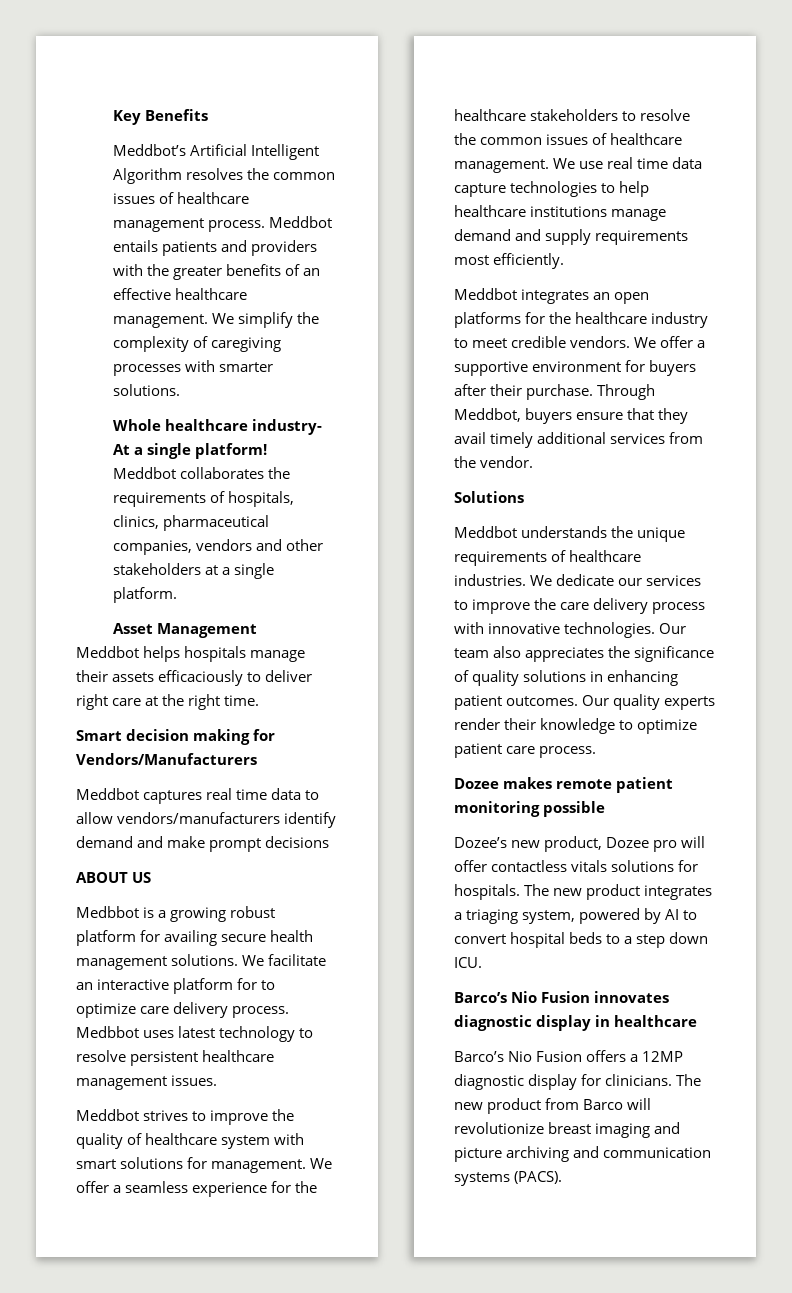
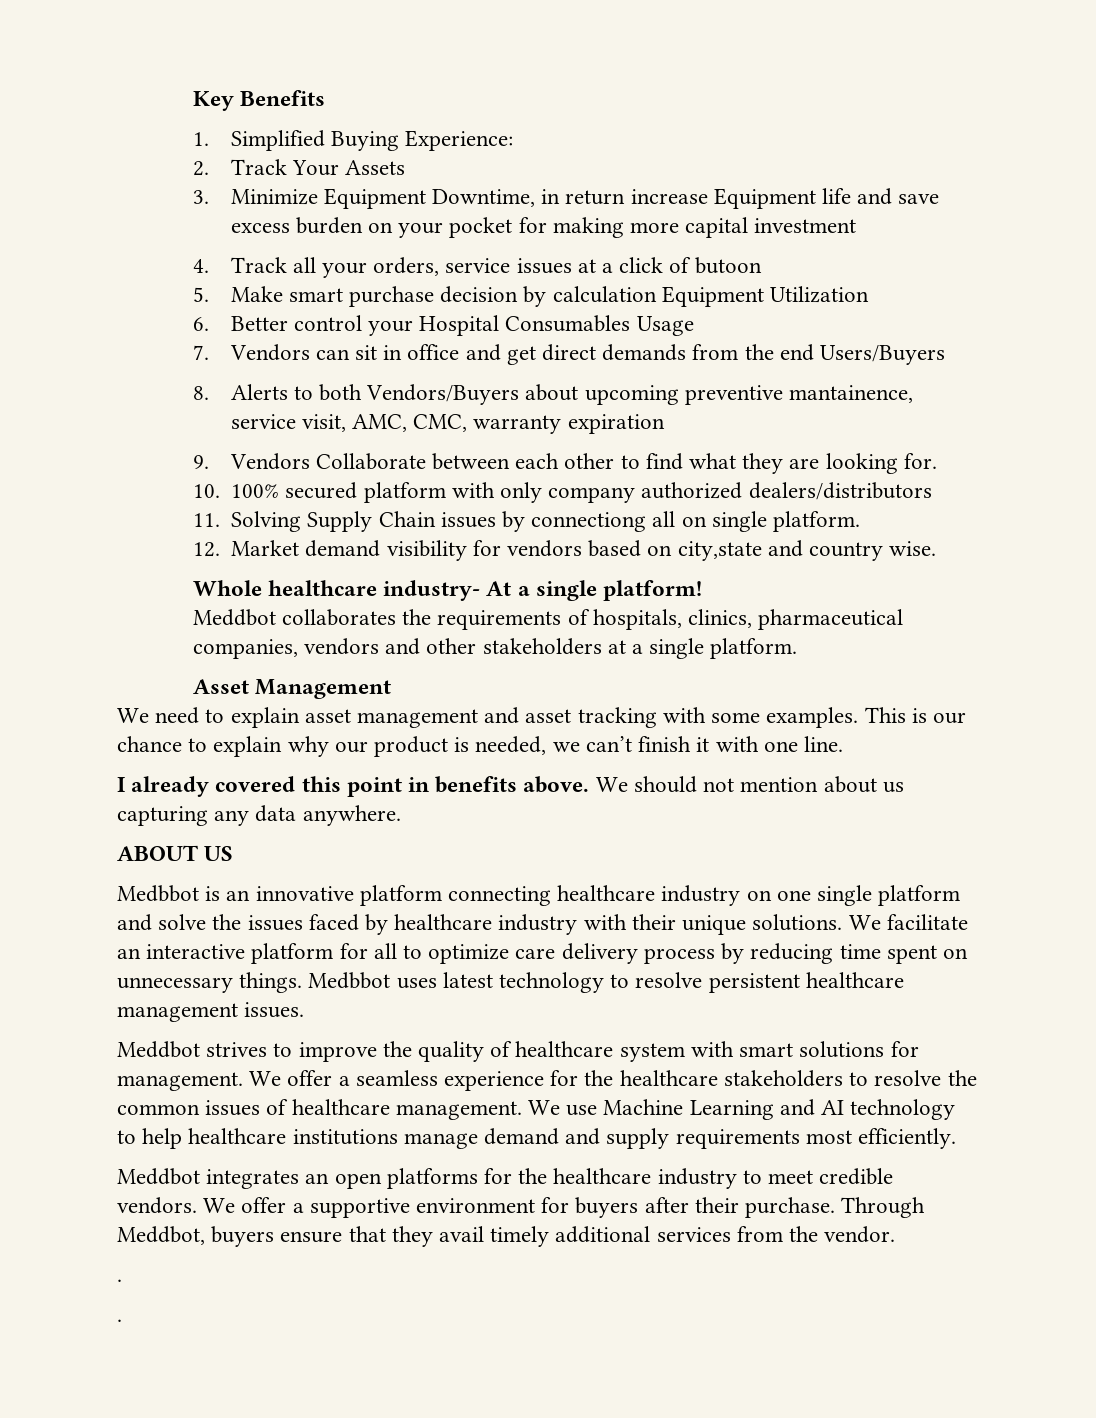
[112,144,319,160] [112,168,335,184] [112,192,249,204] [112,216,332,232] [112,240,317,256] [112,264,320,280] [112,288,247,300] [112,312,319,328] [112,336,281,352] [112,360,273,376] [112,384,180,396] Meddbot’s Artificial Intelligent Algorithm resolves the common issues of healthcare management process. Meddbot entails patients and providers with the greater benefits of an effective healthcare management. We simplify the complexity of caregiving processes with smarter solutions. -> [192,130,513,151] [192,159,405,176] [192,188,940,209] [230,217,857,238] [192,257,762,278] [192,286,870,307] [192,315,694,336] [192,344,946,365] [192,384,914,405] [230,414,665,434] [192,453,937,474] [192,482,932,503] [192,511,861,532] [192,540,937,561] 1. Simplified Buying Experience: // 2. Track Your Assets // 3. Minimize Equipment Downtime, in return increase Equipment life and save excess burden on your pocket for making more capital investment // 4. Track all your orders, service issues at a click of butoon // 5. Make smart purchase decision by calculation Equipment Utilization // 6. Better control your Hospital Consumables Usage // 7. Vendors can sit in office and get direct demands from the end Users/Buyers // 8. Alerts to both Vendors/Buyers about upcoming preventive mantainence, service visit, AMC, CMC, warranty expiration // 9. Vendors Collaborate between each other to find what they are looking for. // 10. 100% secured platform with only company authorized dealers/distributors // 11. Solving Supply Chain issues by connectiong all on single platform. // 12. Market demand visibility for vendors based on city,state and country wise.
[76,646,306,662] [76,670,313,686] [76,694,260,710] [76,729,276,745] [76,753,257,765] [76,788,320,804] [76,812,337,828] [76,836,330,852] [76,872,152,883] [76,906,276,922] [76,930,314,946] [76,956,167,970] Meddbot helps hospitals manage their assets efficaciously to deliver right care at the right time. // Smart decision making for Vendors/Manufacturers // Meddbot captures real time data to allow vendors/manufacturers identify demand and make prompt decisions // ABOUT US // Medbbot is a growing robust platform for availing secure health management -> [117,707,966,728] [117,736,843,757] [117,776,904,797] [117,805,401,826] [117,845,234,861] [117,885,961,906] [117,914,747,935] We need to explain asset management and asset tracking with some examples. This is our chance to explain why our product is needed, we can’t finish it with one line. // I already covered this point in benefits above. We should not mention about us capturing any data anywhere. // ABOUT US // Medbbot is an innovative platform connecting healthcare industry on one single platform and solve the issues faced by healthcare industry with their unique
(258, 984) none -> [373,943,397,959] all
[232,1006,290,1018] process. -> [643,943,968,964] [117,972,303,993] process by reducing time spent on unnecessary things.
[607,157,703,169] [454,181,598,197] real time data capture technologies -> [603,1099,956,1120] Machine Learning and AI technology
[454,491,524,503] [454,526,686,542] [454,550,642,566] [454,574,702,586] [454,598,706,614] [454,622,687,638] [454,646,715,662] [454,670,679,686] [454,694,716,710] [454,718,698,734] [454,743,597,758] [454,777,674,793] [454,801,606,817] [454,836,706,852] [454,860,699,872] [454,884,713,900] [454,908,698,924] [454,932,709,948] [454,957,482,968] [454,991,670,1003] [454,1015,698,1031] [454,1050,684,1062] [454,1074,702,1090] [454,1098,652,1114] [454,1122,681,1138] [454,1146,712,1162] [454,1171,563,1186] Solutions // Meddbot understands the unique requirements of healthcare industries. We dedicate our services to improve the care delivery process with innovative technologies. Our team also appreciates the significance of quality solutions in enhancing patient outcomes. Our quality experts render their knowledge to optimize patient care process. // Dozee makes remote patient monitoring possible // Dozee’s new product, Dozee pro will offer contactless vitals solutions for hospitals. The new product integrates a triaging system, powered by AI to convert hospital beds to a step down ICU. // Barco’s Nio Fusion innovates diagnostic display in healthcare // Barco’s Nio Fusion offers a 12MP diagnostic display for clinicians. The new product from Barco will revolutionize breast imaging and picture archiving and communication systems (PACS). -> [117,1279,122,1282] [117,1319,122,1322] . // .

